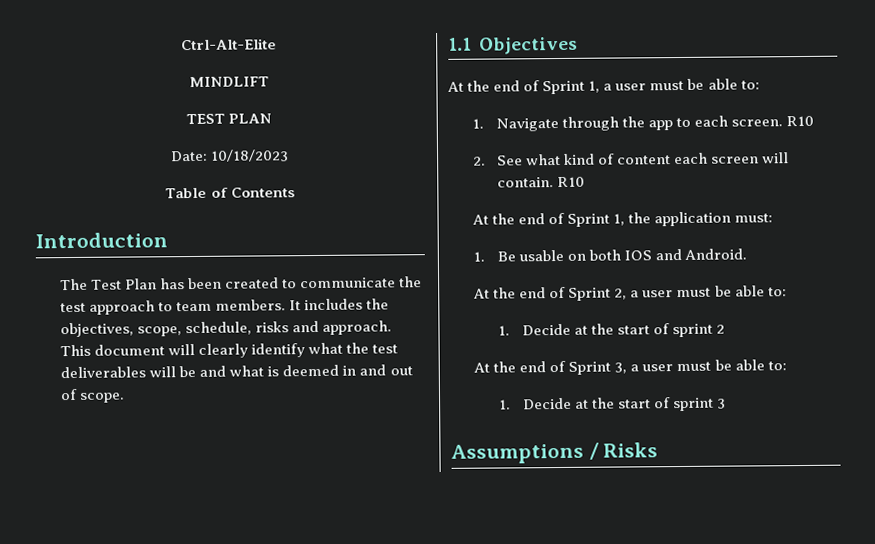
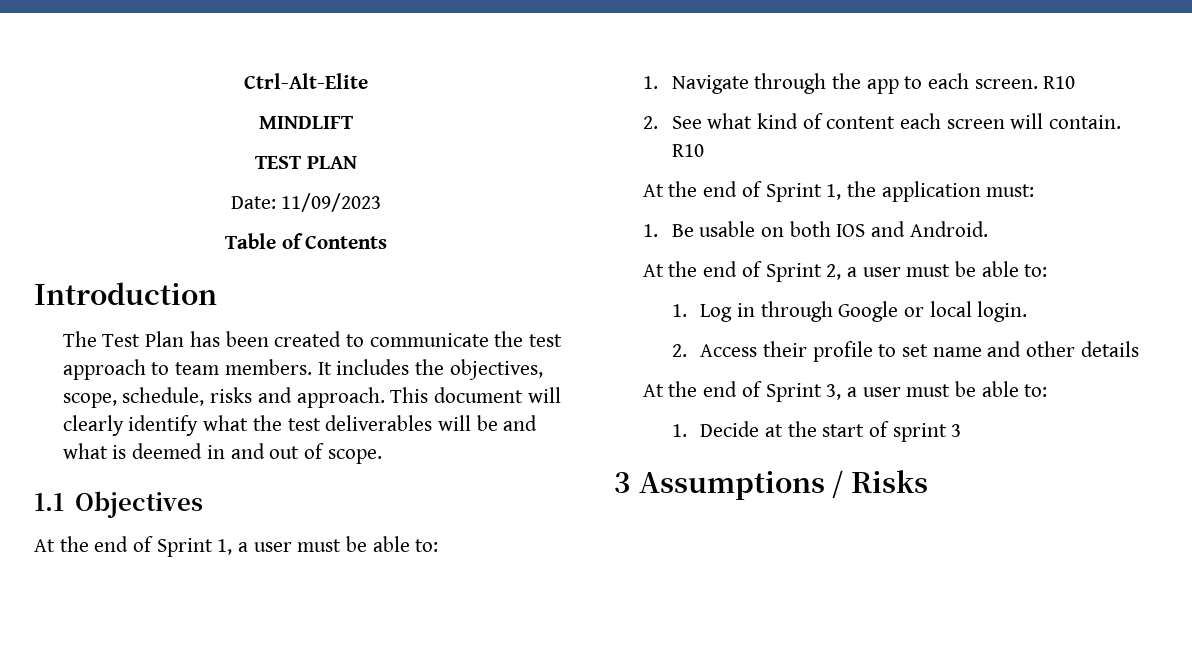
[210,149,290,162] 10/18/2023 -> [281,193,382,212] 11/09/2023
[522,323,726,338] Decide at the start of sprint 2 -> [700,301,1028,322] [671,341,1139,362] Log in through Google or local login. // 2. Access their profile to set name and other details
(727, 403) none -> [614,472,631,493] 3

